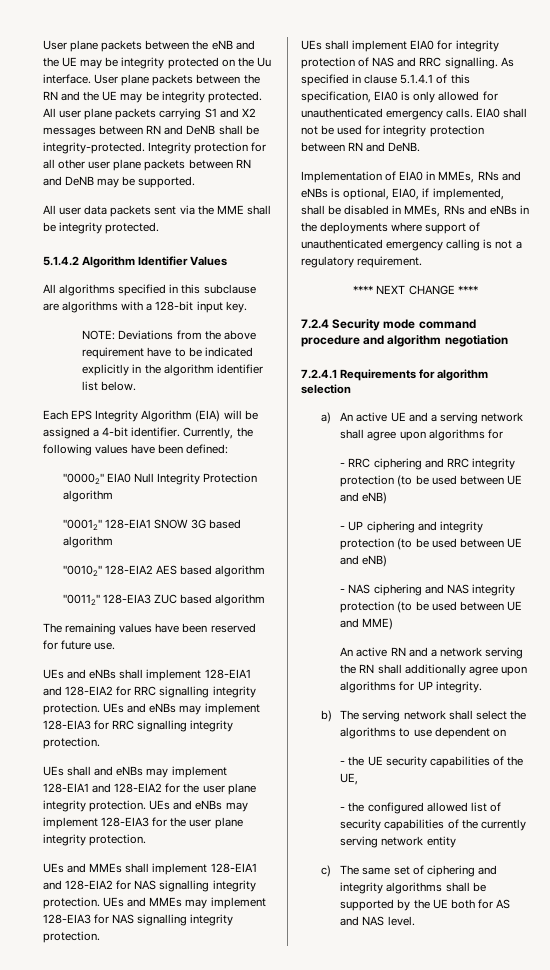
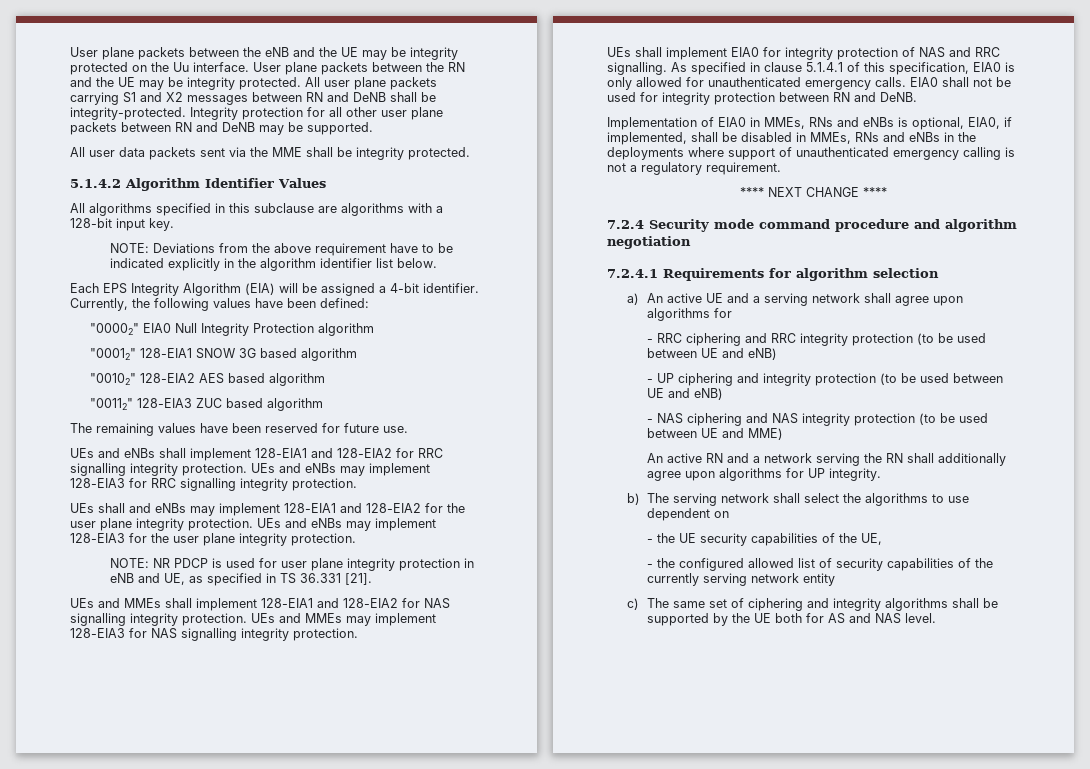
(147, 840) none -> [110,558,475,571] [110,573,373,586] // NOTE: NR PDCP is used for user plane integrity protection in eNB and UE, as specified in TS 36.331 [21].

